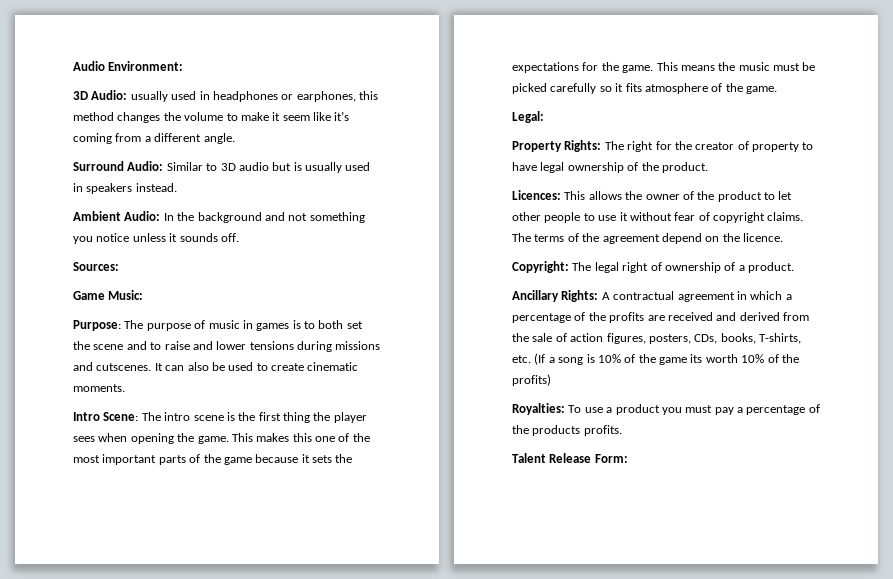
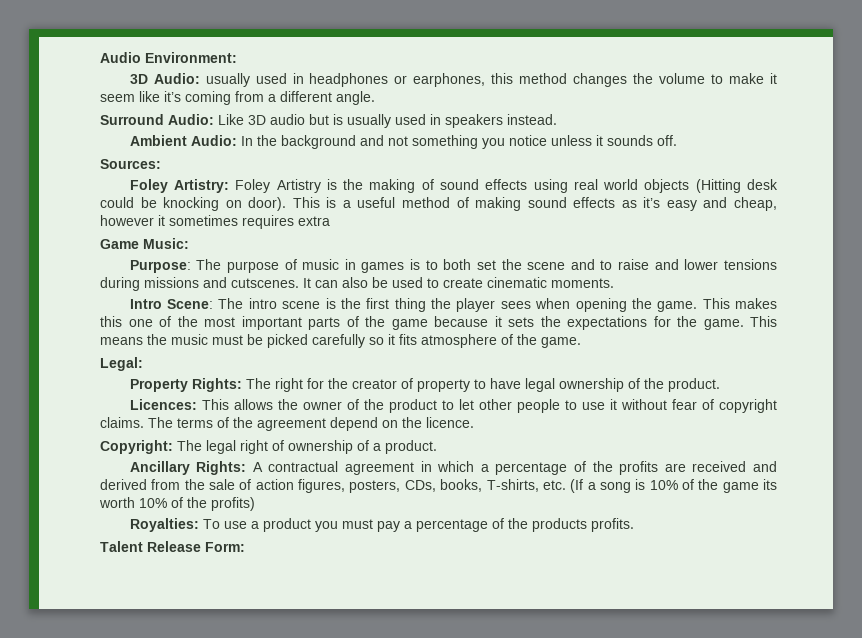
[166,162,218,171] Similar to -> [218,114,244,125] Like
(119, 266) none -> [129,179,778,193] [100,197,777,211] [100,215,330,229] // Foley Artistry: Foley Artistry is the making of sound effects using real world objects (Hitting desk could be knocking on door). This is a useful method of making sound effects as it’s easy and cheap, however it sometimes requires extra

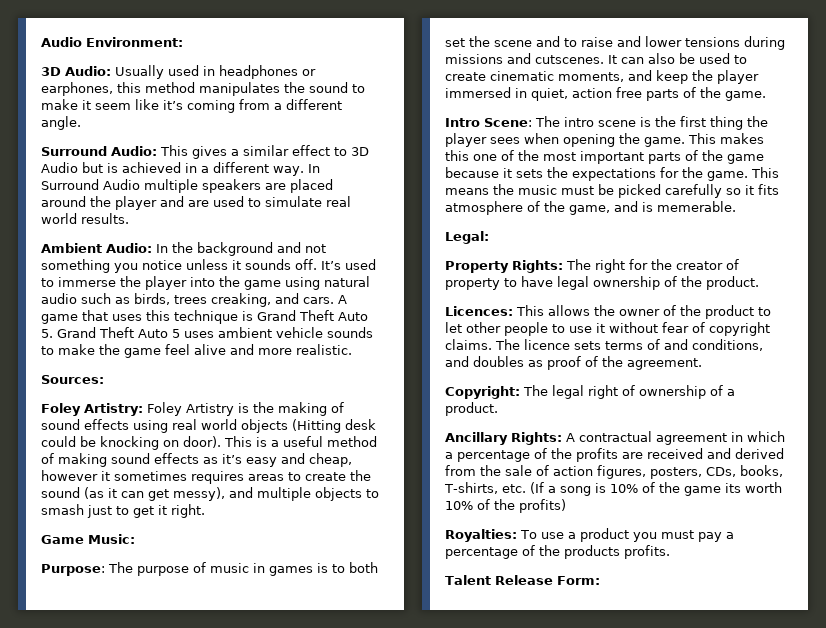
[205,73,250,87] usually -> [115,65,164,79] Usually
[573,73,706,87] changes the volume -> [199,82,348,96] manipulates the sound
[218,114,557,128] Like 3D audio but is usually used in speakers instead. -> [160,145,369,159] [41,162,320,176] [41,179,333,193] [41,196,351,210] [41,213,129,224] This gives a similar effect to 3D Audio but is achieved in a different way. In Surround Audio multiple speakers are placed around the player and are used to simulate real world results.
(677, 140) none -> [321,259,376,270] [41,276,370,290] [41,293,347,307] [41,310,368,324] [41,327,373,338] [41,344,352,358] It’s used to immerse the player into the game using natural audio such as birds, trees creaking, and cars. A game that uses this technique is Grand Theft Auto 5. Grand Theft Auto 5 uses ambient vehicle sounds to make the game feel alive and more realistic.
[298,216,330,226] extra -> [248,470,371,481] [41,487,379,501] [41,504,205,518] areas to create the sound (as it can get messy), and multiple objects to smash just to get it right.
[551,278,614,288] moments. -> [558,70,759,84] [445,87,766,101] moments, and keep the player immersed in quiet, action free parts of the game.
[541,337,581,348] game. -> [569,201,736,215] game, and is memerable.
[177,417,474,431] terms of the agreement depend on the licence. -> [524,339,763,351] [445,356,702,370] licence sets terms of and conditions, and doubles as proof of the agreement.

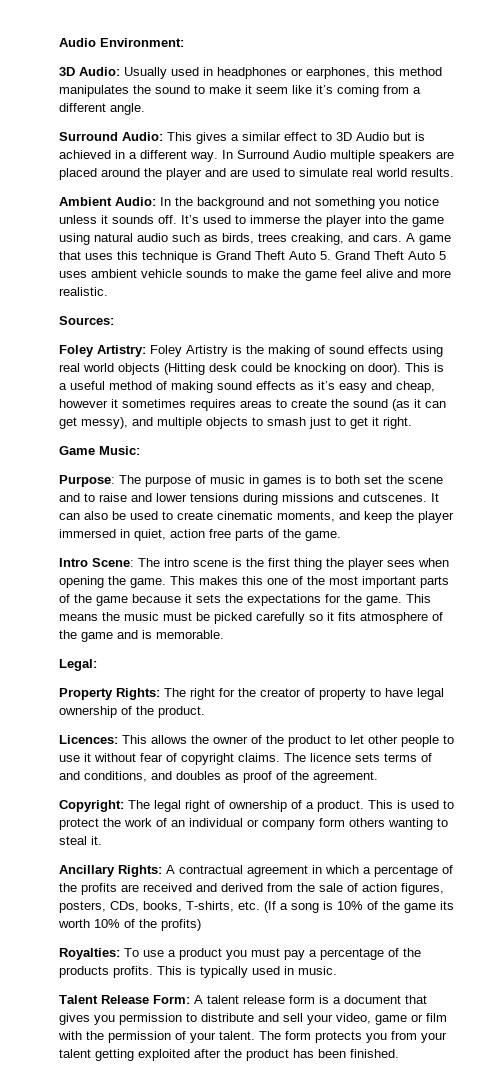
[569,205,610,215] game, -> [81,632,113,642] game
[657,201,736,212] memerable. -> [156,630,224,639] memorable.
(498, 409) none -> [368,800,454,809] [59,818,448,830] [59,836,102,845] This is used to protect the work of an individual or company form others wanting to steal it.
[445,575,600,585] // Talent Release Form: -> [157,966,337,978] [59,995,427,1004] [59,1013,447,1025] [58,1031,447,1043] [59,1049,399,1061] This is typically used in music. // Talent Release Form: A talent release form is a document that gives you permission to distribute and sell your video, game or film with the permission of your talent. The form protects you from your talent getting exploited after the product has been finished.

